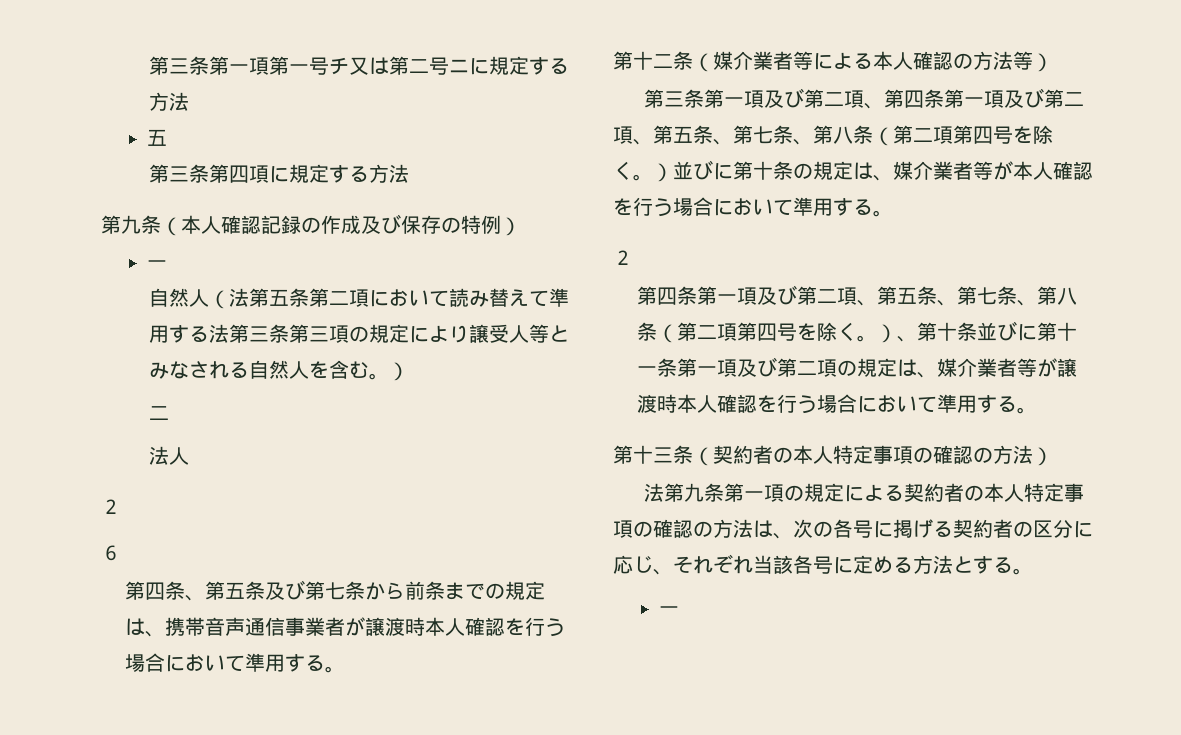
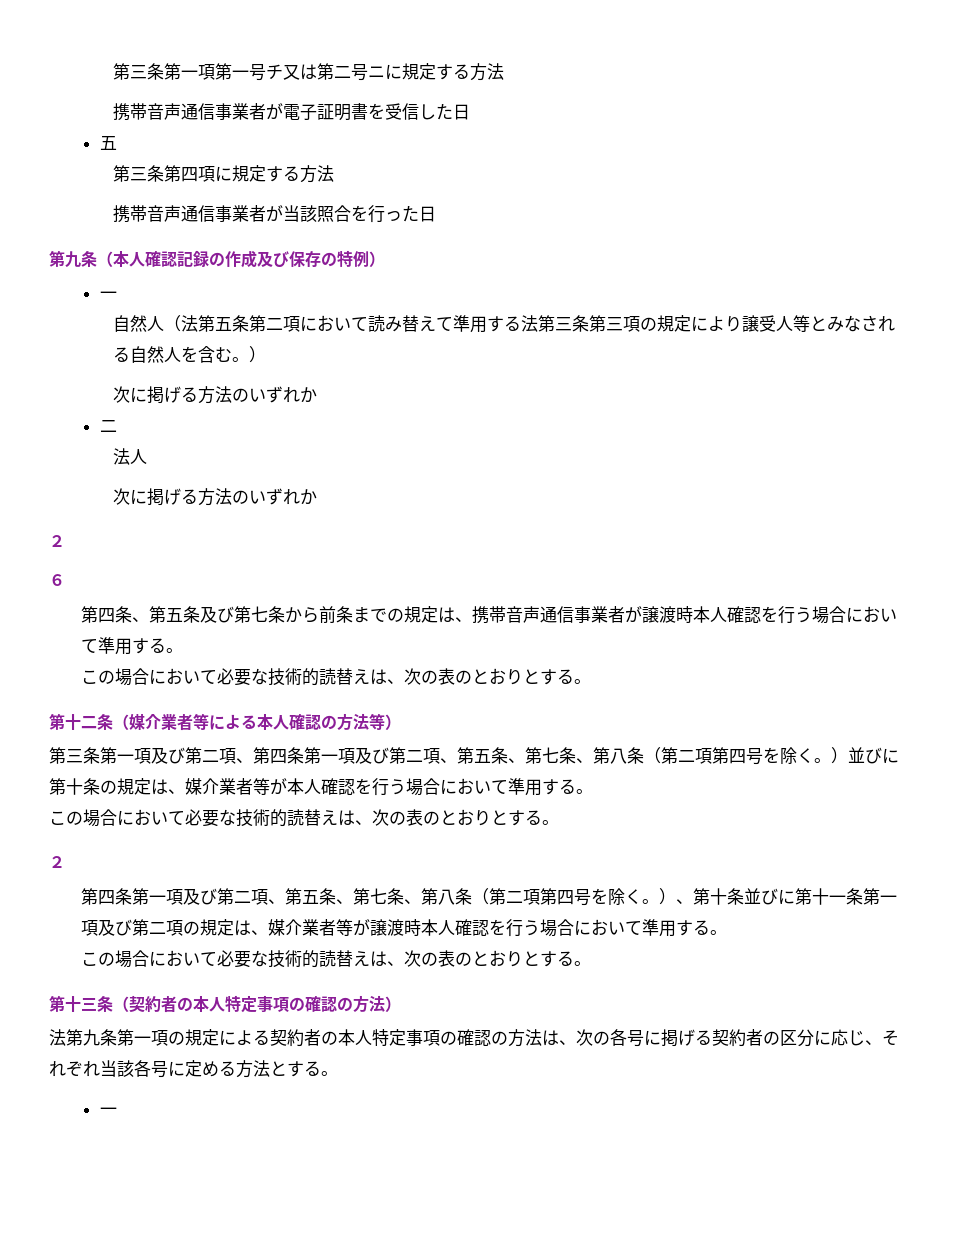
(189, 101) none -> [112,103,470,121] // 携帯音声通信事業者が電子証明書を受信した日
(409, 173) none -> [112,205,436,223] // 携帯音声通信事業者が当該照合を行った日
[148,406,169,420] [148,446,189,465] 二 // 法人 -> [112,386,317,404] [99,420,117,432] [112,448,147,465] [112,488,317,506] 次に掲げる方法のいずれか // 二 // 法人 // 次に掲げる方法のいずれか
(345, 669) none -> [80,668,591,686] // この場合において必要な技術的読替えは、次の表のとおりとする。
(893, 213) none -> [49,809,559,827] // この場合において必要な技術的読替えは、次の表のとおりとする。
(1037, 410) none -> [80,950,591,968] // この場合において必要な技術的読替えは、次の表のとおりとする。

